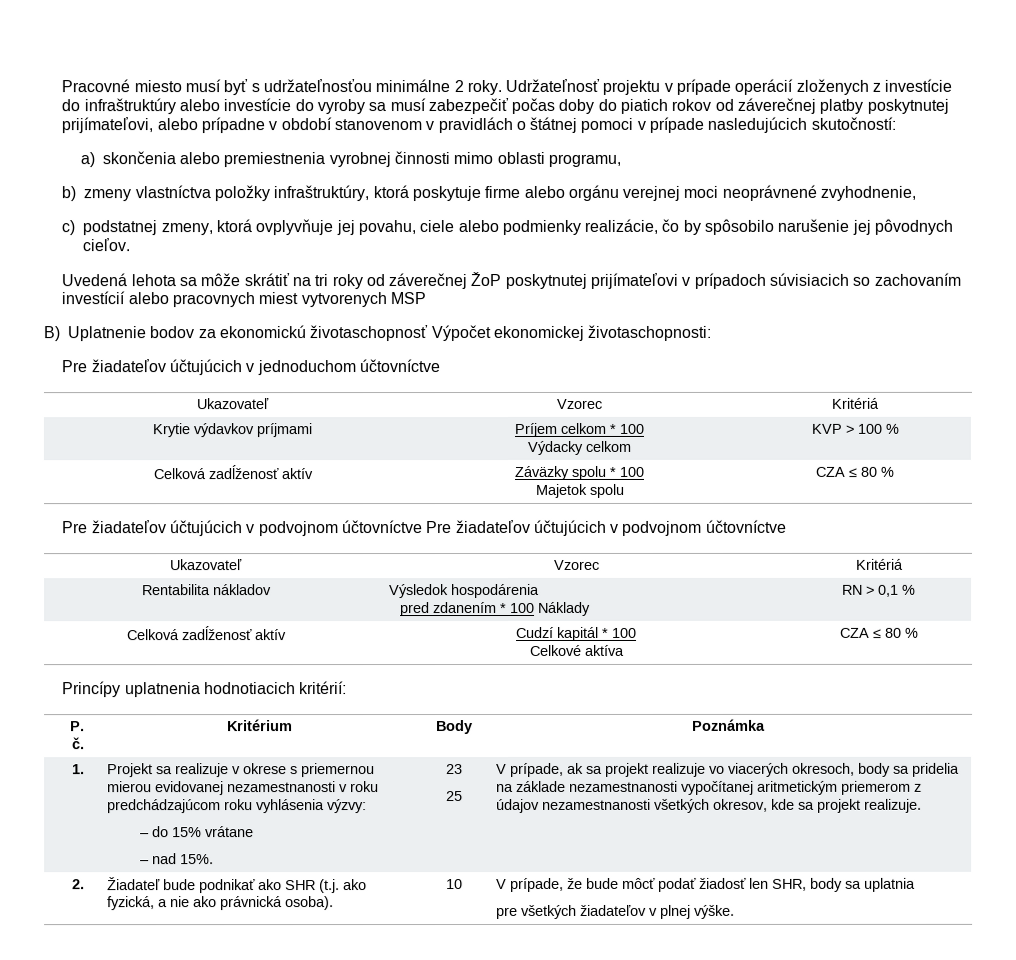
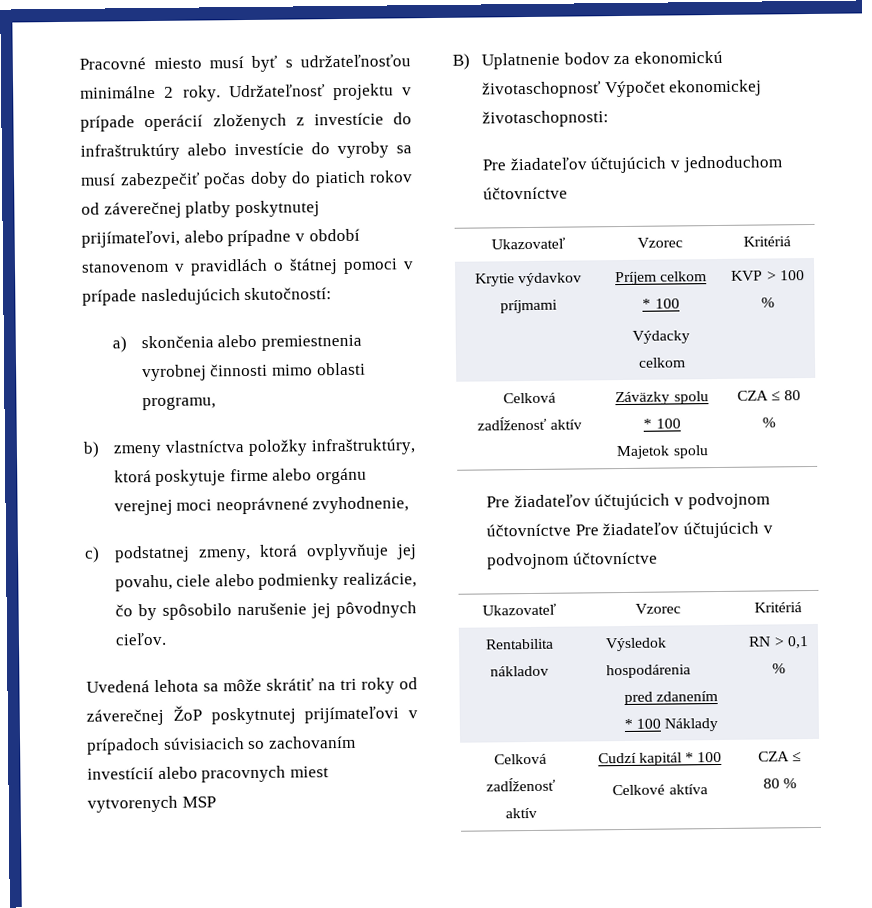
[62,681,348,698] [70,721,86,732] [72,737,86,750] [227,719,293,732] [436,720,473,735] [692,718,766,731] [72,764,86,775] [106,763,375,778] [106,781,379,796] [106,799,367,814] [139,826,254,838] [139,853,214,865] [446,764,463,775] [446,791,463,802] [495,762,960,777] [495,780,922,795] [495,798,922,814] [72,879,86,890] [106,877,367,894] [106,896,334,911] [446,879,463,890] [495,877,916,892] [495,904,735,920] // Princípy uplatnenia hodnotiacich kritérií: // P. č. | Kritérium | Body | Poznámka // 1. | Projekt sa realizuje v okrese s priemernou mierou evidovanej nezamestnanosti v roku predchádzajúcom roku vyhlásenia výzvy: // – do 15% vrátane // – nad 15%. | 23 // 25 | V prípade, ak sa projekt realizuje vo viacerých okresoch, body sa pridelia na základe nezamestnanosti vypočítanej aritmetickým priemerom z údajov nezamestnanosti všetkých okresov, kde sa projekt realizuje. // 2. | Žiadateľ bude podnikať ako SHR (t.j. ako fyzická, a nie ako právnická osoba). | 10 | V prípade, že bude môcť podať žiadosť len SHR, body sa uplatnia // pre všetkých žiadateľov v plnej výške. -> (798, 783) none

